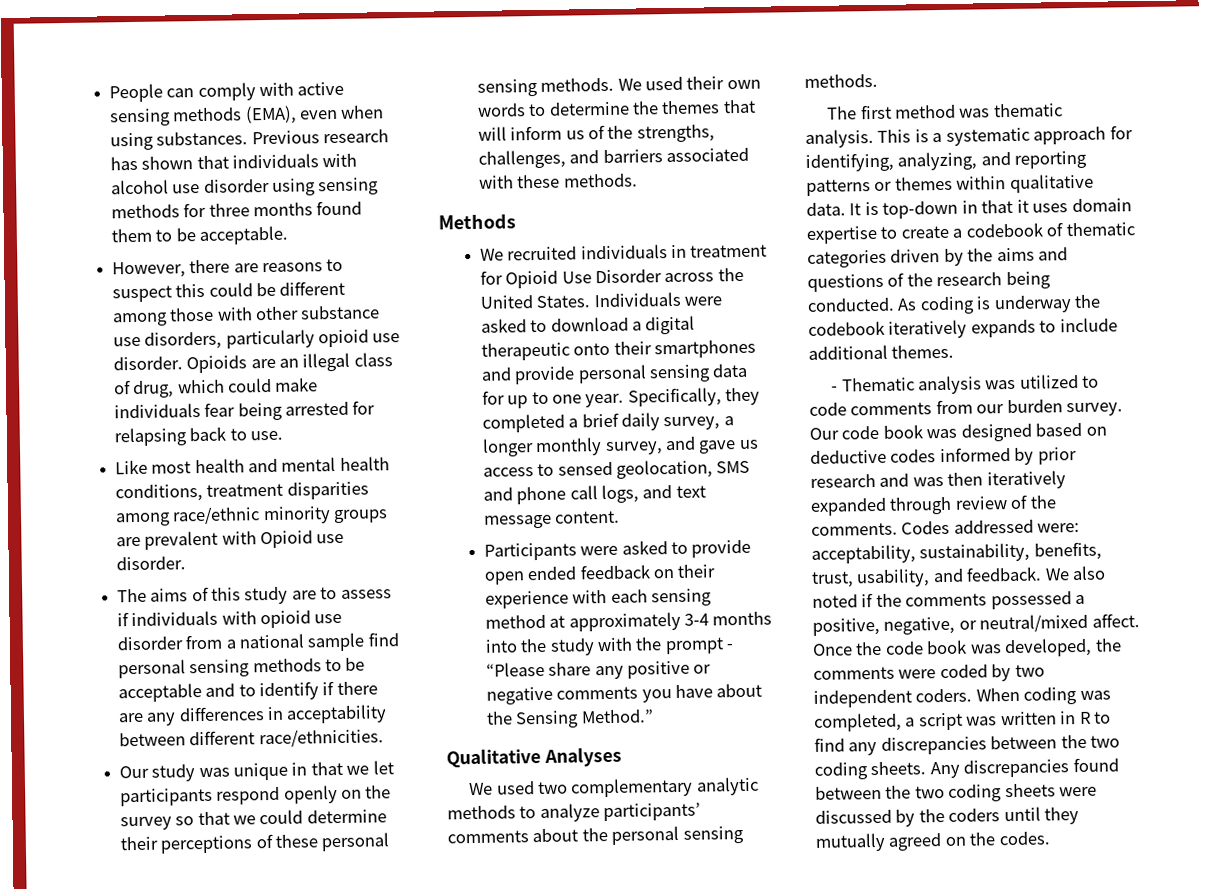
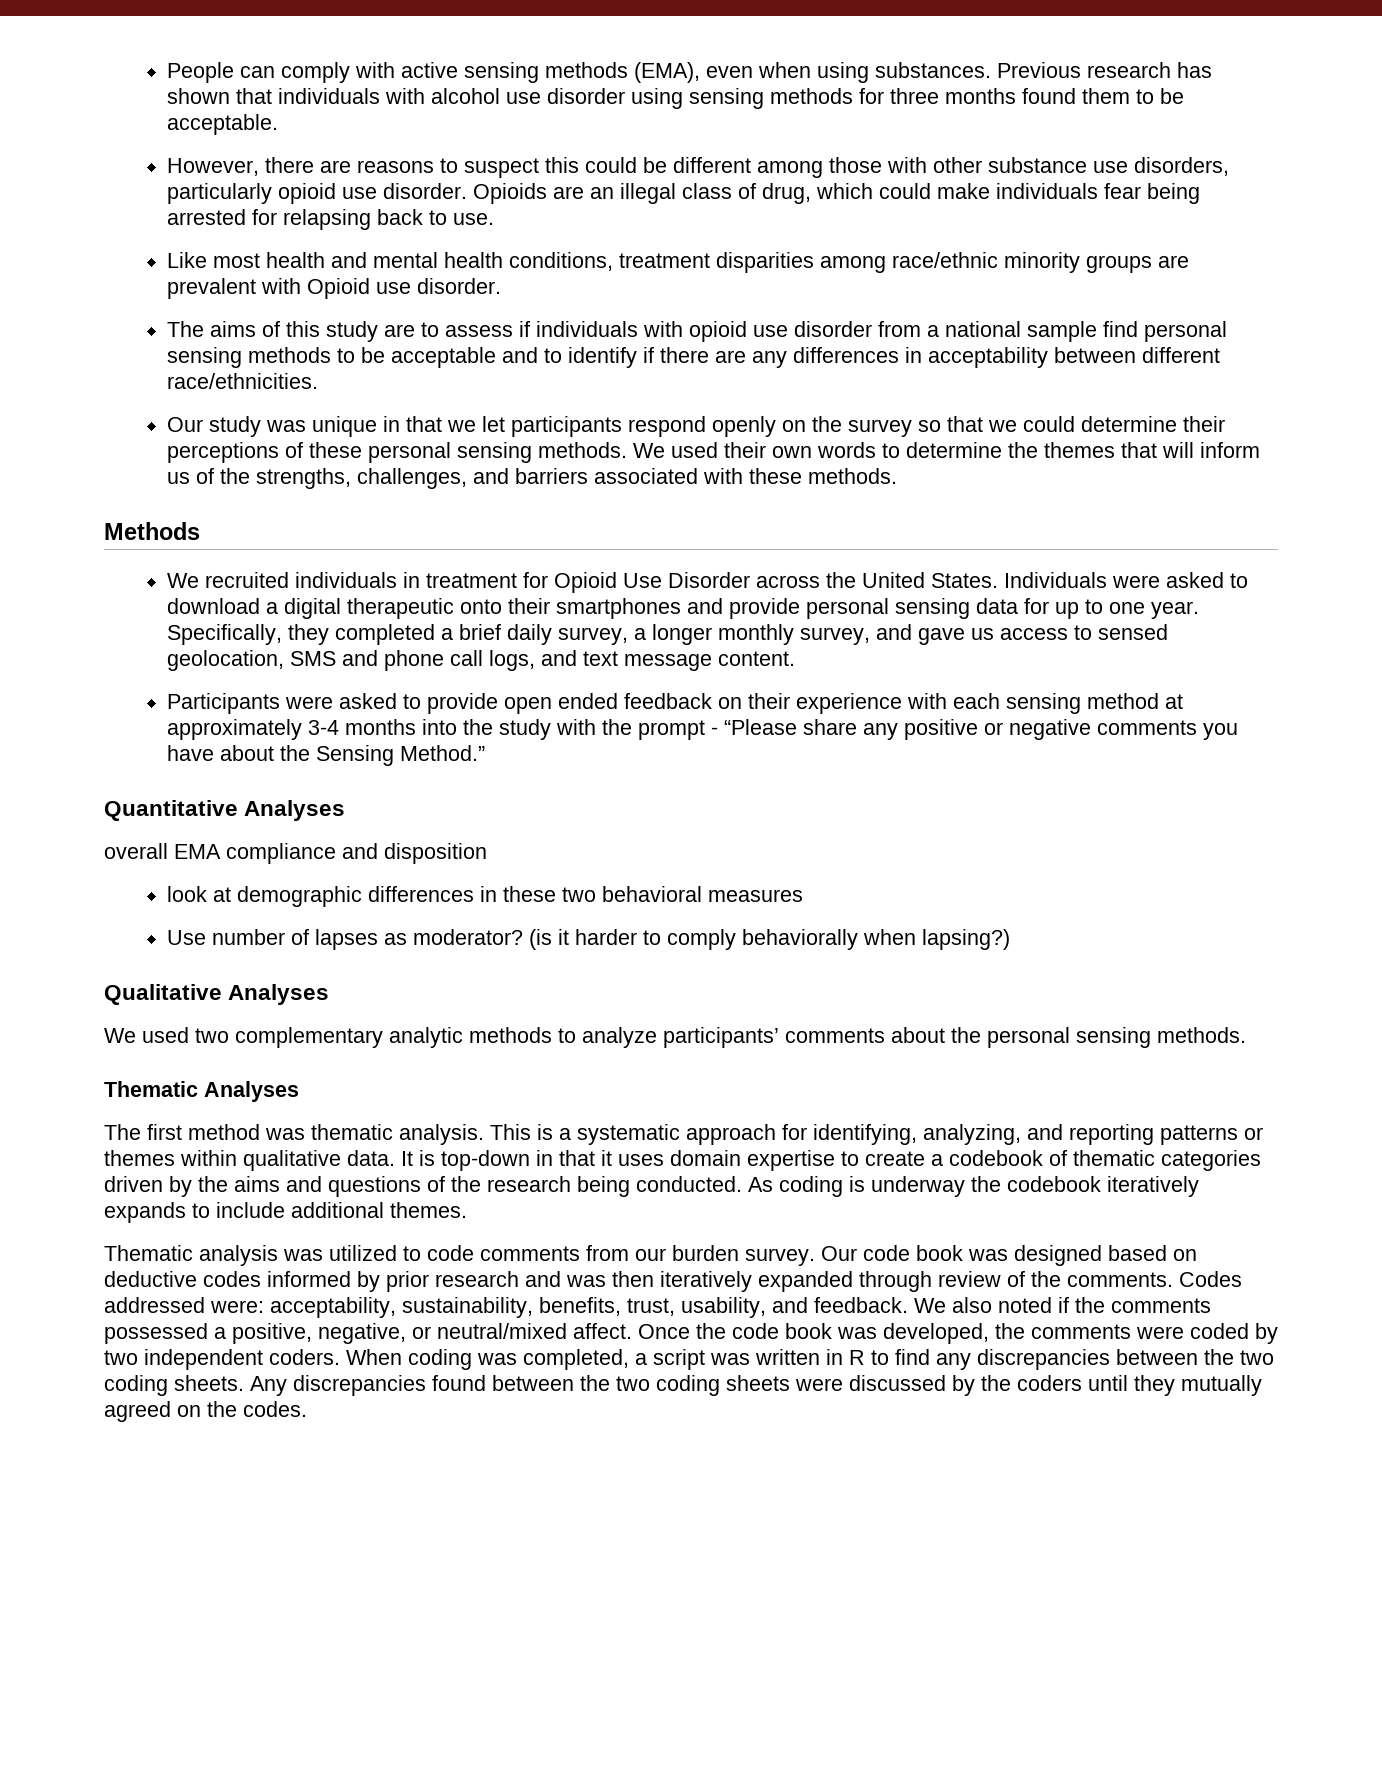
(654, 716) none -> [104,800,346,821] [104,843,487,864] [167,886,804,907] [167,929,1011,950] // Quantitative Analyses // overall EMA compliance and disposition // look at demographic differences in these two behavioral measures // Use number of lapses as moderator? (is it harder to comply behaviorally when lapsing?)
(878, 81) none -> [104,1081,299,1102] // Thematic Analyses
[831,385,839,392] - -> (467, 1210) none

